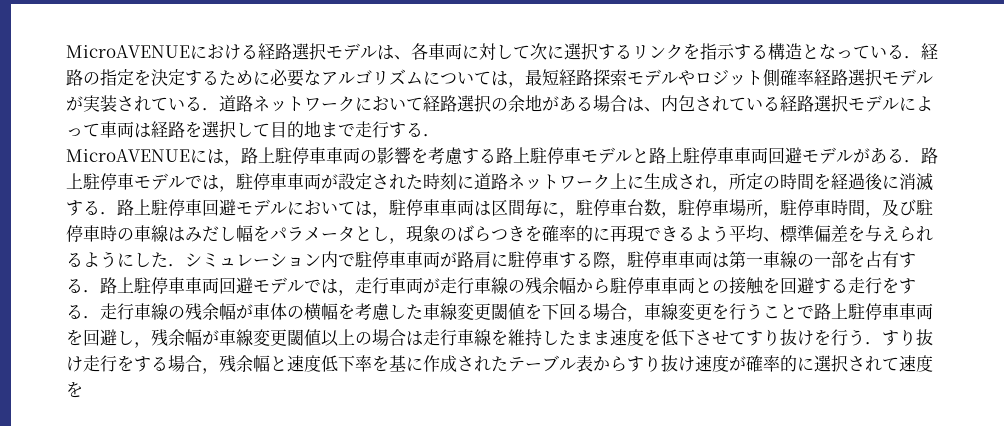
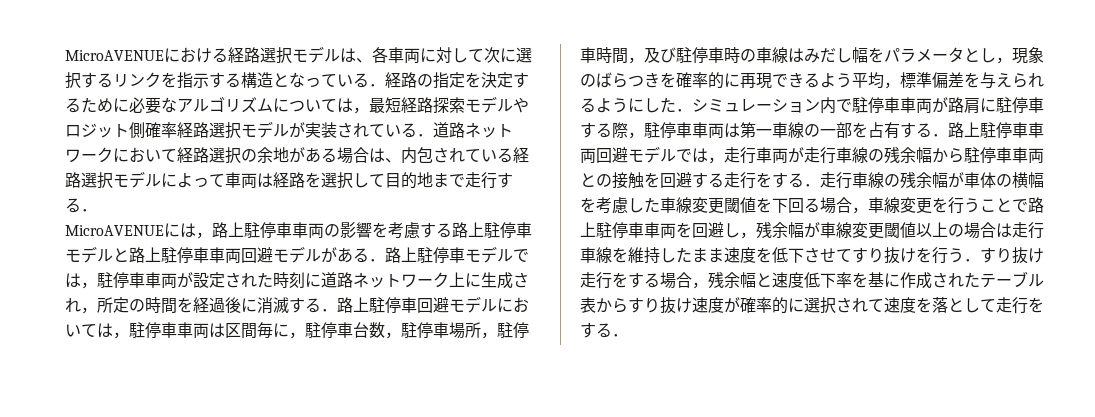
[763,237,780,242] 、 -> [884,82,900,89] ，
(83, 389) none -> [932,297,1044,314] [580,322,628,338] 落として走行をする．

